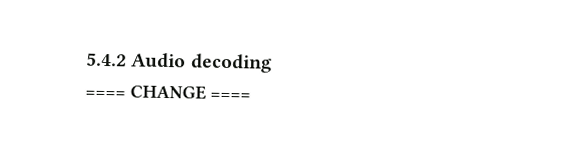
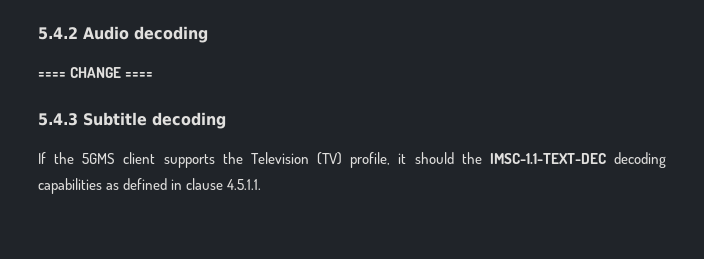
(252, 96) none -> [38,112,226,129] [38,152,666,168] [38,178,262,194] // 5.4.3 Subtitle decoding // If the 5GMS client supports the Television (TV) profile, it should the IMSC-1.1-TEXT-DEC decoding capabilities as defined in clause 4.5.1.1.

